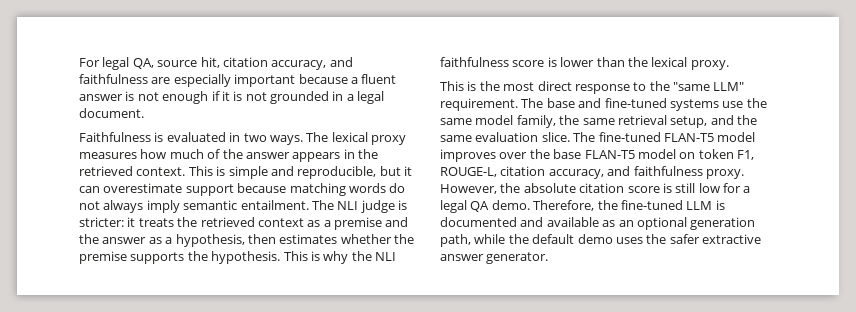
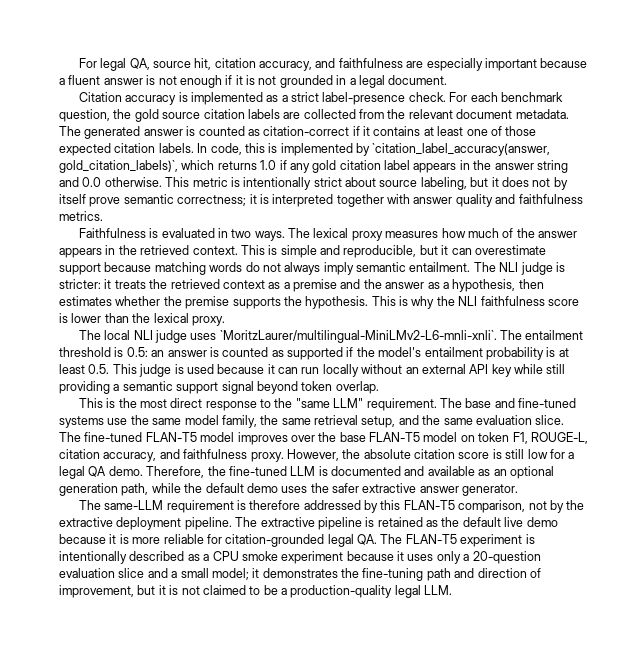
(144, 113) none -> [78,92,563,105] [59,109,569,122] [59,126,537,139] [59,143,551,156] [59,160,568,173] [59,177,568,190] [59,194,583,207] [59,211,103,221] // Citation accuracy is implemented as a strict label-presence check. For each benchmark question, the gold source citation labels are collected from the relevant document metadata. The generated answer is counted as citation-correct if it contains at least one of those expected citation labels. In code, this is implemented by `citation_label_accuracy(answer, gold_citation_labels)`, which returns 1.0 if any gold citation label appears in the answer string and 0.0 otherwise. This metric is intentionally strict about source labeling, but it does not by itself prove semantic correctness; it is interpreted together with answer quality and faithfulness metrics.
(729, 65) none -> [78,330,584,343] [59,347,569,360] [59,364,566,377] [59,381,379,394] // The local NLI judge uses `MoritzLaurer/multilingual-MiniLMv2-L6-mnli-xnli`. The entailment threshold is 0.5: an answer is counted as supported if the model's entailment probability is at least 0.5. This judge is used because it can run locally without an external API key while still providing a semantic support signal beyond token overlap.
(549, 258) none -> [78,500,585,513] [59,517,558,530] [59,534,535,547] [59,551,541,564] [59,568,541,581] [59,585,453,598] // The same-LLM requirement is therefore addressed by this FLAN-T5 comparison, not by the extractive deployment pipeline. The extractive pipeline is retained as the default live demo because it is more reliable for citation-grounded legal QA. The FLAN-T5 experiment is intentionally described as a CPU smoke experiment because it uses only a 20-question evaluation slice and a small model; it demonstrates the fine-tuning path and direction of improvement, but it is not claimed to be a production-quality legal LLM.

